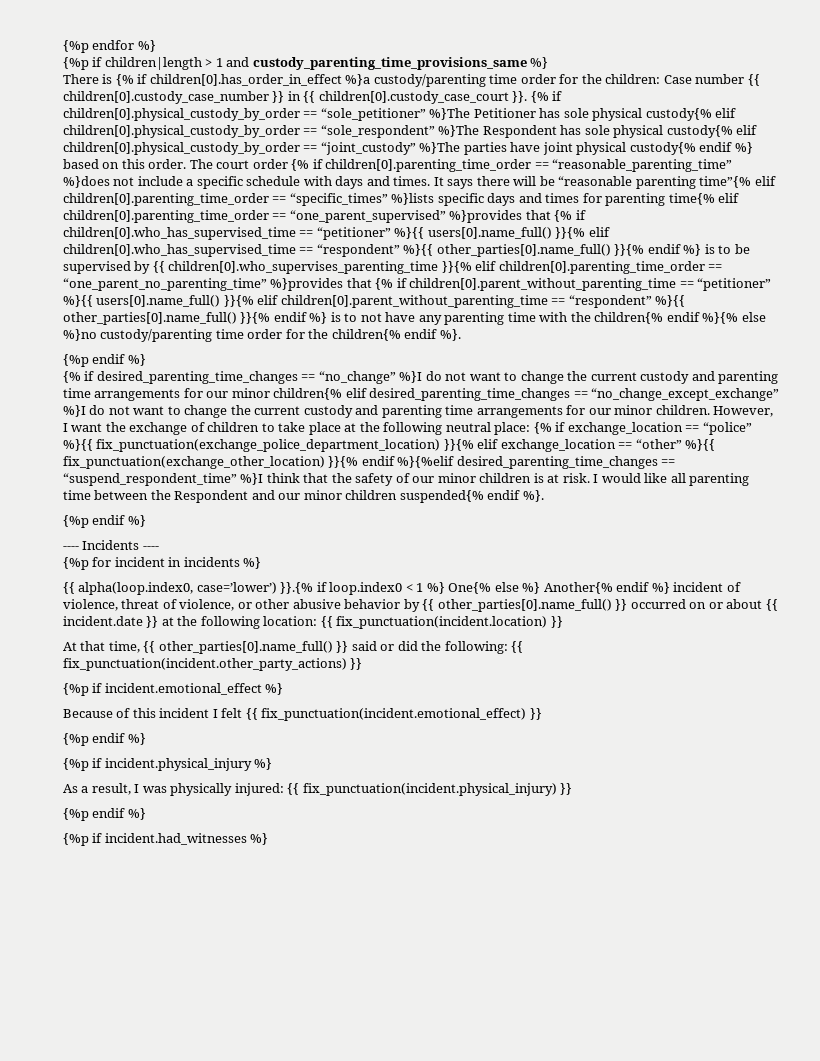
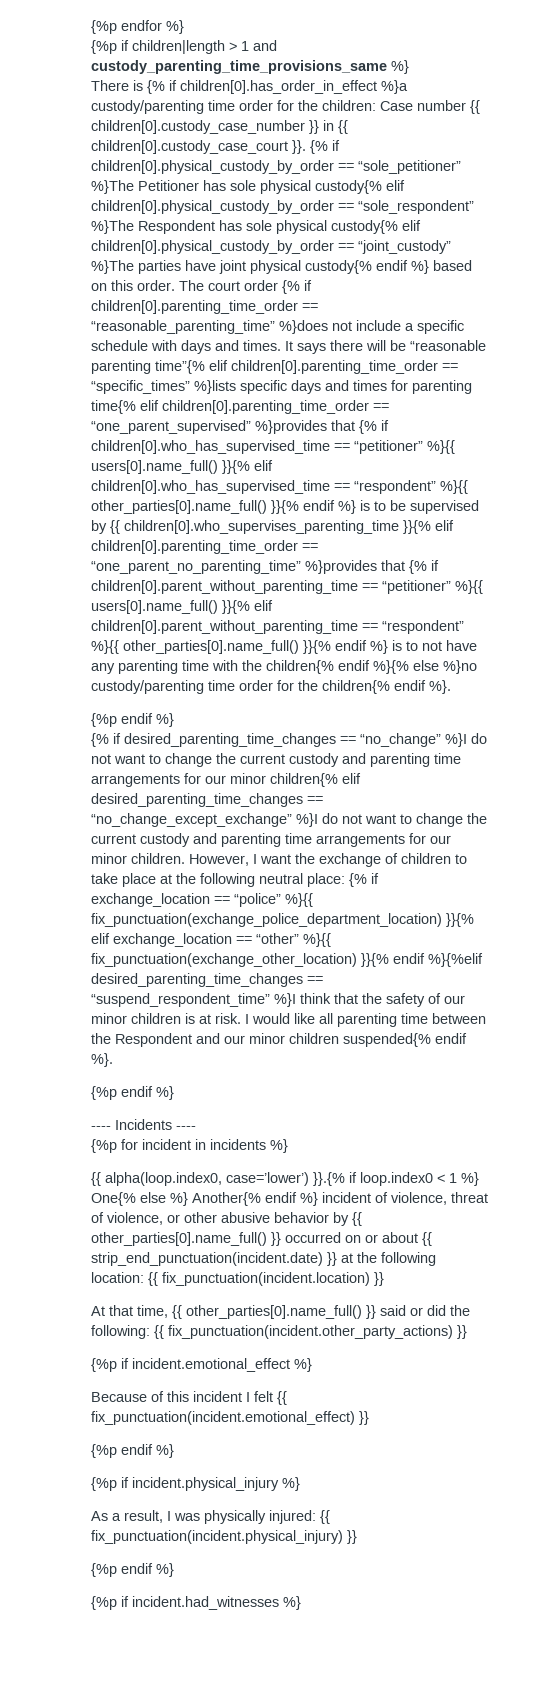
[62,616,143,626] incident.date -> [90,1252,323,1266] strip_end_punctuation(incident.date)

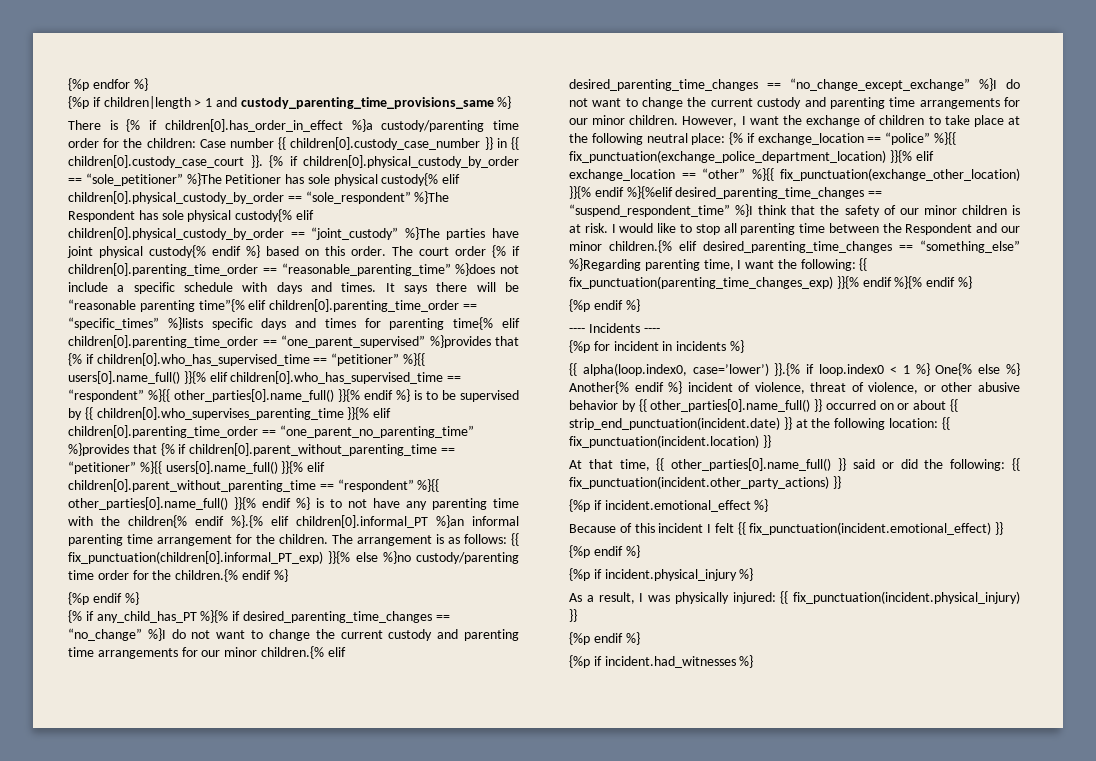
[372,660,409,674] %}{% -> [230,515,520,528] [67,533,519,546] [67,551,351,564] %}.{% elif children[0].informal_PT %}an informal parenting time arrangement for the children. The arrangement is as follows: {{ fix_punctuation(children[0].informal_PT_exp) }}{%
[321,680,451,694] children{% endif %}. -> [175,569,288,582] children.{% endif %}
(121, 738) none -> [96,610,241,623] any_child_has_PT %}{% if
[269,773,338,787] children{% -> [260,646,324,659] children.{%
(315, 1018) none -> [679,224,720,235] to stop
[288,1033,467,1047] [90,1053,113,1067] children suspended{% endif %}. -> [608,240,1021,253] [568,258,868,271] [568,276,972,289] children.{% elif desired_parenting_time_changes == “something_else” %}Regarding parenting time, I want the following: {{ fix_punctuation(parenting_time_changes_exp) }}{% endif %}{% endif %}

